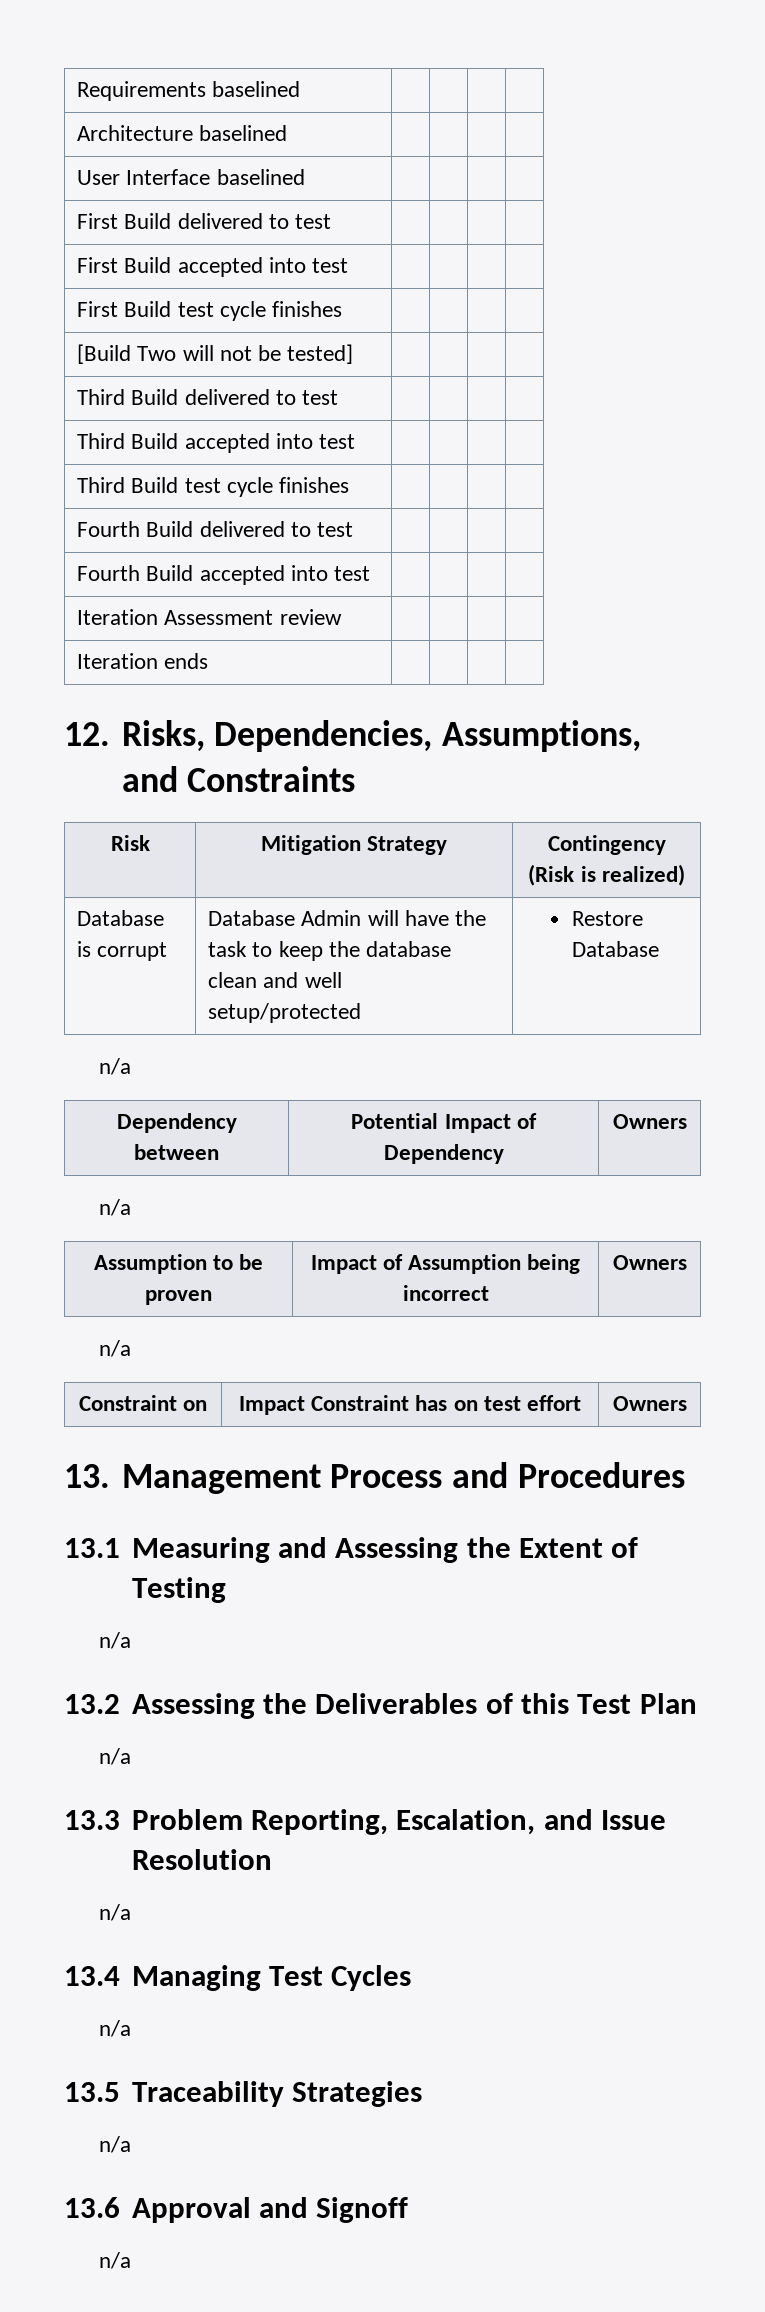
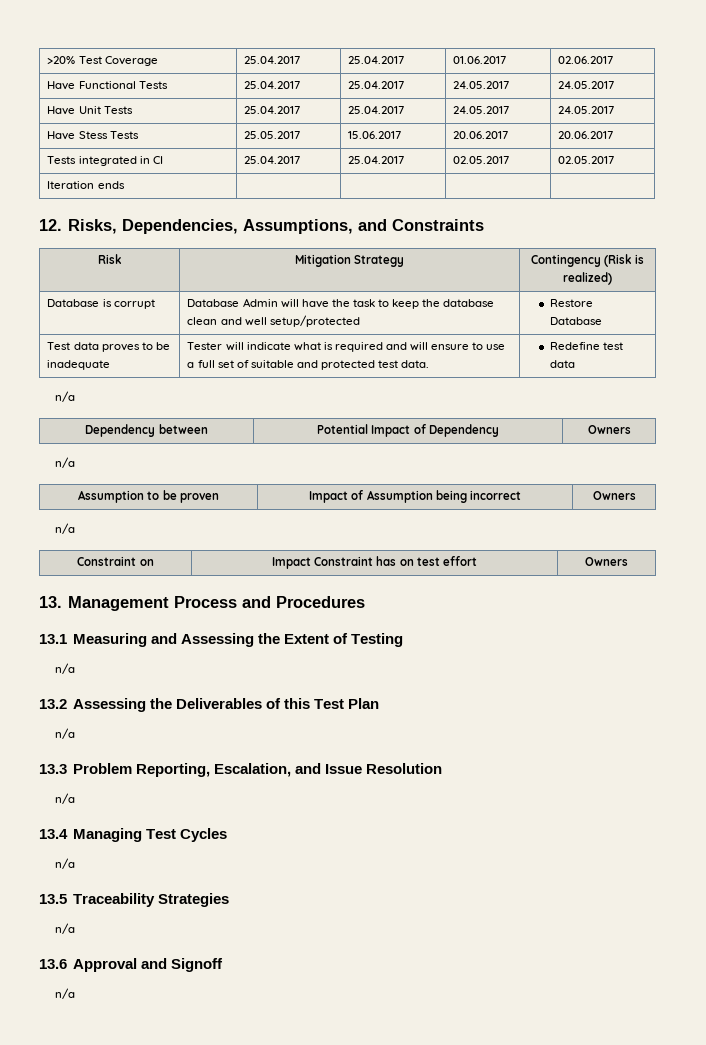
[77,81,301,101] [77,125,288,141] [77,169,305,185] [77,213,332,229] [77,257,349,277] [77,301,343,321] [77,344,354,364] [77,389,339,405] [77,433,356,453] [77,477,350,497] [77,521,354,537] [77,565,371,585] [77,609,342,625] Requirements baselined | | | | // Architecture baselined | | | | // User Interface baselined | | | | // First Build delivered to test | | | | // First Build accepted into test | | | | // First Build test cycle finishes | | | | // [Build Two will not be tested] | | | | // Third Build delivered to test | | | | // Third Build accepted into test | | | | // Third Build test cycle finishes | | | | // Fourth Build delivered to test | | | | // Fourth Build accepted into test | | | | // Iteration Assessment review | | | | -> [47,56,158,66] [244,56,301,64] [348,56,405,64] [453,56,507,64] [558,56,614,64] [47,81,168,90] [244,81,301,89] [348,81,405,89] [453,81,510,89] [558,81,615,89] [47,106,133,115] [244,106,301,114] [348,106,405,114] [453,106,510,114] [558,106,615,114] [47,131,139,140] [244,131,301,139] [348,131,402,139] [453,131,509,139] [558,131,614,139] [47,156,163,166] [244,156,301,164] [348,156,405,164] [453,156,510,164] [558,156,615,164] >20% Test Coverage | 25.04.2017 | 25.04.2017 | 01.06.2017 | 02.06.2017 // Have Functional Tests | 25.04.2017 | 25.04.2017 | 24.05.2017 | 24.05.2017 // Have Unit Tests | 25.04.2017 | 25.04.2017 | 24.05.2017 | 24.05.2017 // Have Stess Tests | 25.05.2017 | 15.06.2017 | 20.06.2017 | 20.06.2017 // Tests integrated in CI | 25.04.2017 | 25.04.2017 | 02.05.2017 | 02.05.2017
(659, 949) none -> [47,342,170,352] [47,360,111,370] [187,342,506,352] [187,360,430,370] [549,342,623,350] [549,360,575,368] // Test data proves to be inadequate | Tester will indicate what is required and will ensure to use a full set of suitable and protected test data. | Redefine test data

